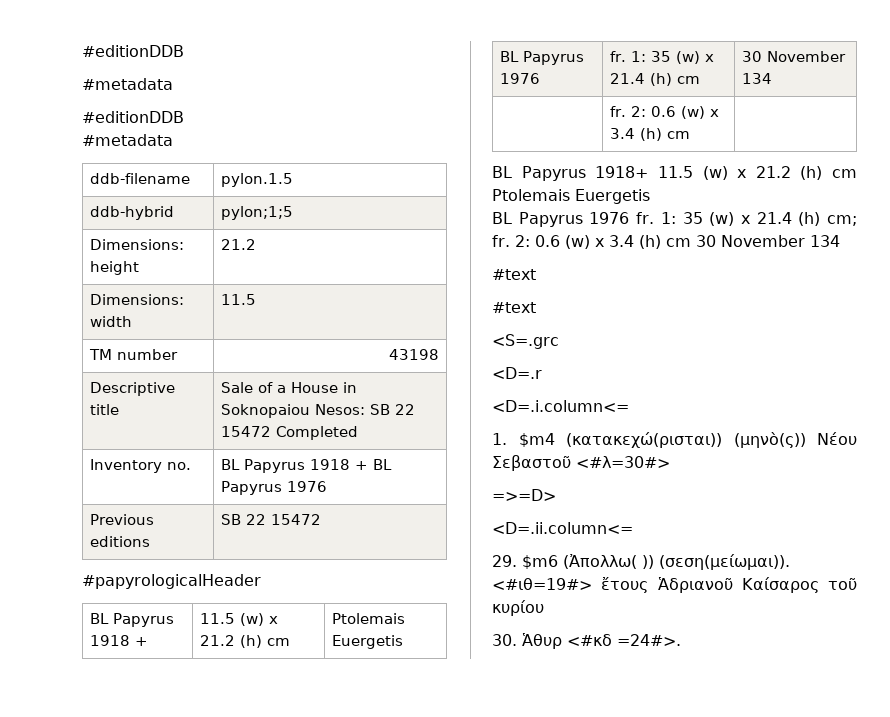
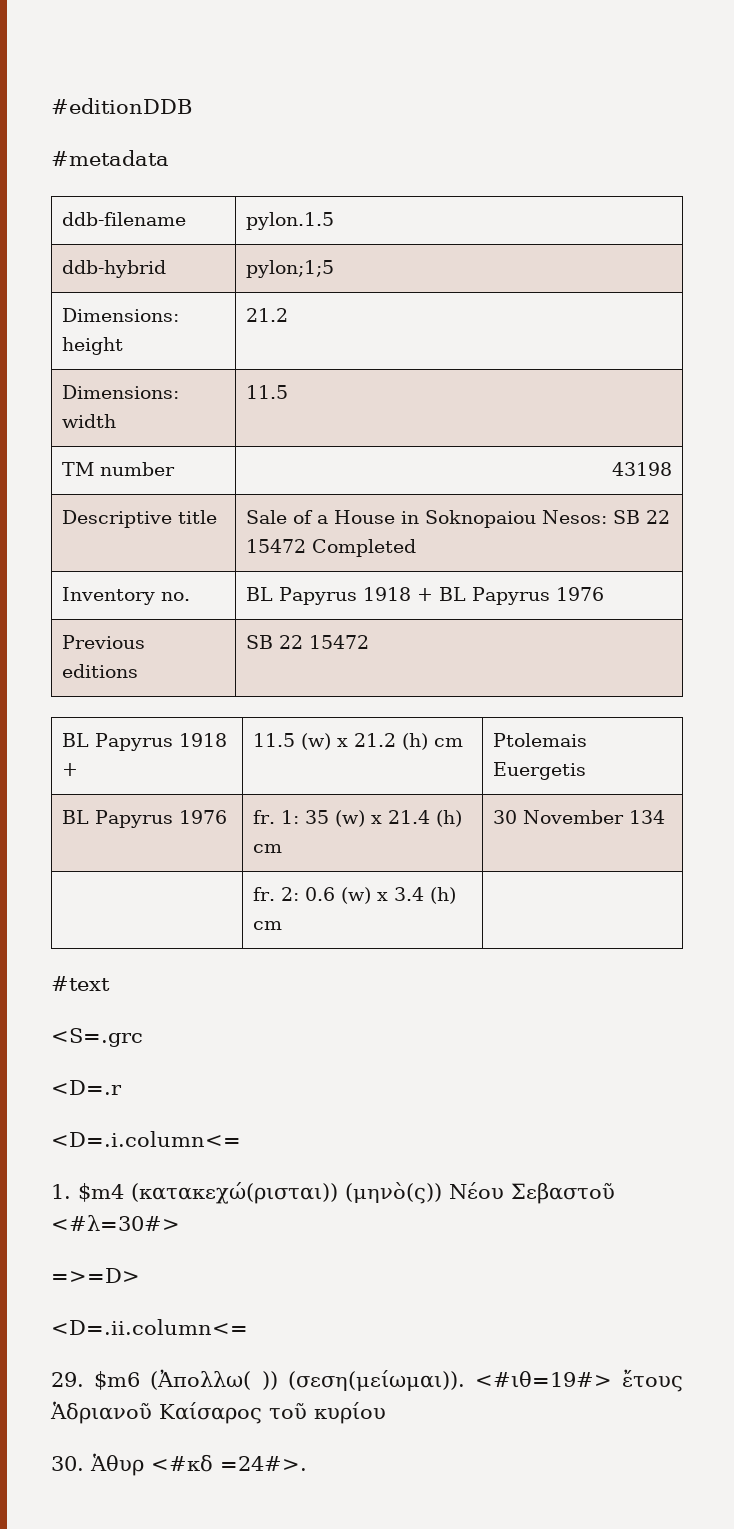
[82,45,184,57] [82,78,173,90] [82,111,184,123] [82,134,173,146] #editionDDB // #metadata // #editionDDB // #metadata -> [51,98,192,114] [51,150,169,166] #editionDDB // #metadata
[82,574,261,589] // #papyrologicalHeader -> (369, 642) none
[492,166,857,181] [492,189,650,204] [492,212,857,227] [492,235,840,249] [492,269,536,280] // BL Papyrus 1918+ 11.5 (w) x 21.2 (h) cm Ptolemais Euergetis // BL Papyrus 1976 fr. 1: 35 (w) x 21.4 (h) cm; fr. 2: 0.6 (w) x 3.4 (h) cm 30 November 134 // #text -> (282, 925) none

